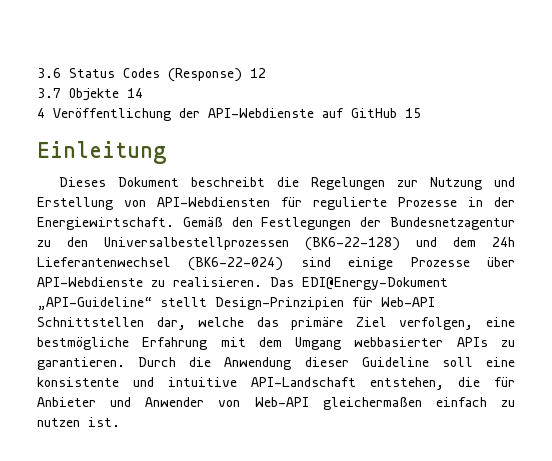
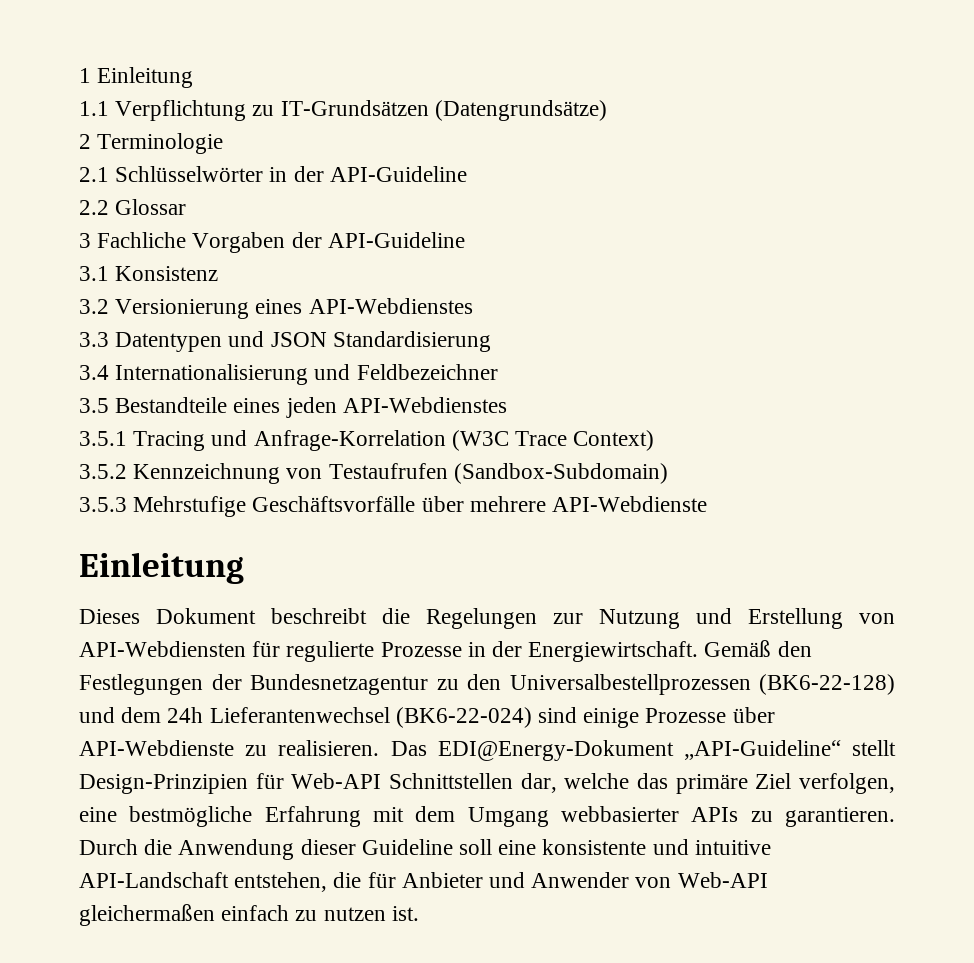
[37,68,266,82] [37,88,143,101] [37,108,421,121] 3.6 Status Codes (Response) 12 // 3.7 Objekte 14 // 4 Veröffentlichung der API-Webdienste auf GitHub 15 -> [79,67,194,88] [79,100,607,121] [79,133,224,154] [79,166,467,182] [79,199,187,215] [79,232,465,253] [79,266,219,281] [79,298,473,319] [79,331,491,352] [79,364,498,385] [79,397,507,418] [79,430,655,451] [79,463,668,484] [79,496,708,517] 1 Einleitung // 1.1 Verpflichtung zu IT-Grundsätzen (Datengrundsätze) // 2 Terminologie // 2.1 Schlüsselwörter in der API-Guideline // 2.2 Glossar // 3 Fachliche Vorgaben der API-Guideline // 3.1 Konsistenz // 3.2 Versionierung eines API-Webdienstes // 3.3 Datentypen und JSON Standardisierung // 3.4 Internationalisierung und Feldbezeichner // 3.5 Bestandteile eines jeden API-Webdienstes // 3.5.1 Tracing und Anfrage-Korrelation (W3C Trace Context) // 3.5.2 Kennzeichnung von Testaufrufen (Sandbox-Subdomain) // 3.5.3 Mehrstufige Geschäftsvorfälle über mehrere API-Webdienste

